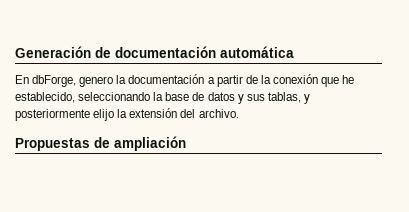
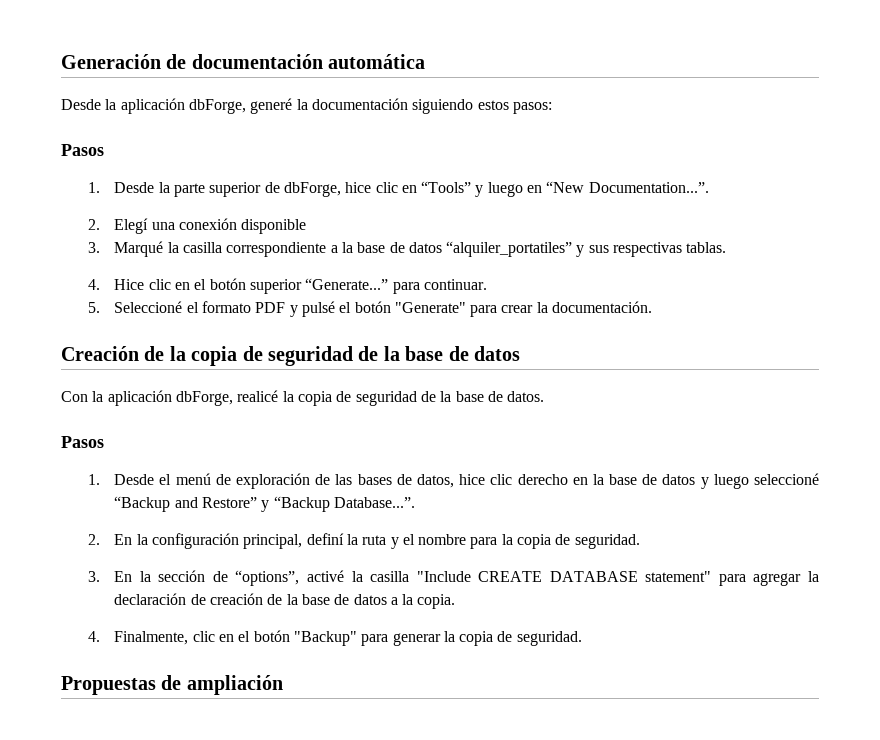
[15,74,355,87] [15,92,151,103] En dbForge, genero la documentación a partir de la conexión que he establecido, seleccionando -> [61,98,552,114] [61,144,104,156] [87,181,709,197] [87,218,307,234] [87,241,727,257] [87,278,487,294] [87,301,653,317] [61,346,520,366] [61,390,545,406] [61,436,104,448] [87,473,588,489] Desde la aplicación dbForge, generé la documentación siguiendo estos pasos: // Pasos // 1. Desde la parte superior de dbForge, hice clic en “Tools” y luego en “New Documentation...”. // 2. Elegí una conexión disponible // 3. Marqué la casilla correspondiente a la base de datos “alquiler_portatiles” y sus respectivas tablas. // 4. Hice clic en el botón superior “Generate...” para continuar. // 5. Seleccioné el formato PDF y pulsé el botón "Generate" para crear la documentación. // Creación de la copia de seguridad de la base de datos // Con la aplicación dbForge, realicé la copia de seguridad de la base de datos. // Pasos // 1. Desde el menú de exploración de las bases de datos, hice clic derecho en
[246,92,310,104] [15,108,239,121] sus tablas, y posteriormente elijo la extensión del archivo. -> [713,473,819,489] [114,496,415,512] [87,533,640,549] [87,570,820,586] [114,593,456,609] [87,630,582,646] luego seleccioné “Backup and Restore” y “Backup Database...”. // 2. En la configuración principal, definí la ruta y el nombre para la copia de seguridad. // 3. En la sección de “options”, activé la casilla "Include CREATE DATABASE statement" para agregar la declaración de creación de la base de datos a la copia. // 4. Finalmente, clic en el botón "Backup" para generar la copia de seguridad.

